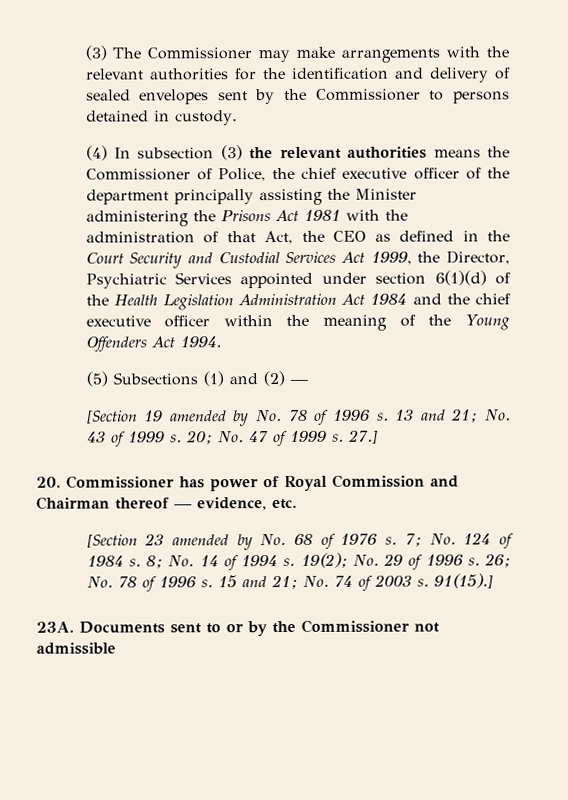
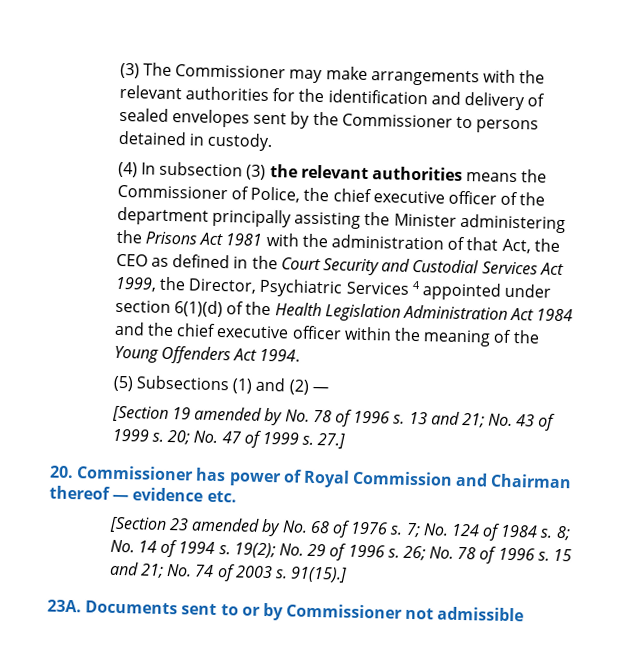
(232, 278) none -> [411,280,421,290] 4
[197,497,267,511] evidence, -> [132,487,204,502] evidence
[272,620,296,634] the -> (284, 611) none

